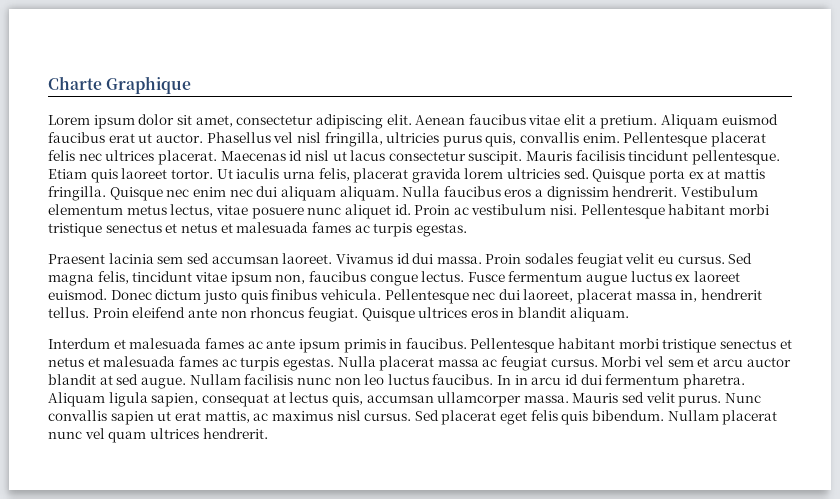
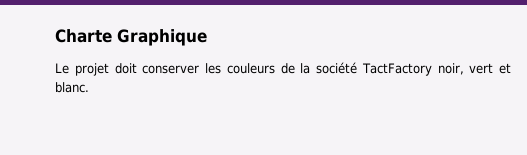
[48,114,778,129] [48,132,767,147] [48,150,781,165] [48,168,765,183] [48,186,759,201] [48,204,770,219] [48,222,467,237] [48,253,753,268] [48,271,741,286] [48,289,763,304] [48,307,629,322] [48,338,792,353] [48,356,791,371] [48,374,745,389] [48,392,762,407] [48,410,778,425] [48,428,268,443] Lorem ipsum dolor sit amet, consectetur adipiscing elit. Aenean faucibus vitae elit a pretium. Aliquam euismod faucibus erat ut auctor. Phasellus vel nisl fringilla, ultricies purus quis, convallis enim. Pellentesque placerat felis nec ultrices placerat. Maecenas id nisl ut lacus consectetur suscipit. Mauris facilisis tincidunt pellentesque. Etiam quis laoreet tortor. Ut iaculis urna felis, placerat gravida lorem ultricies sed. Quisque porta ex at mattis fringilla. Quisque nec enim nec dui aliquam aliquam. Nulla faucibus eros a dignissim hendrerit. Vestibulum elementum metus lectus, vitae posuere nunc aliquet id. Proin ac vestibulum nisi. Pellentesque habitant morbi tristique senectus et netus et malesuada fames ac turpis egestas. // Praesent lacinia sem sed accumsan laoreet. Vivamus id dui massa. Proin sodales feugiat velit eu cursus. Sed magna felis, tincidunt vitae ipsum non, faucibus congue lectus. Fusce fermentum augue luctus ex laoreet euismod. Donec dictum justo quis finibus vehicula. Pellentesque nec dui laoreet, placerat massa in, hendrerit tellus. Proin eleifend ante non rhoncus feugiat. Quisque ultrices eros in blandit aliquam. // Interdum et malesuada fames ac ante ipsum primis in faucibus. Pellentesque habitant morbi tristique senectus et netus et malesuada fames ac turpis egestas. Nulla placerat massa ac feugiat cursus. Morbi vel sem et arcu auctor blandit at sed augue. Nullam facilisis nunc non leo luctus faucibus. In in arcu id dui fermentum pharetra. Aliquam ligula sapien, consequat at lectus quis, accumsan ullamcorper massa. Mauris sed velit purus. Nunc convallis sapien ut erat mattis, ac maximus nisl cursus. Sed placerat eget felis quis bibendum. Nullam placerat nunc vel quam ultrices hendrerit. -> [55,62,512,76] [55,82,89,93] Le projet doit conserver les couleurs de la société TactFactory noir, vert et blanc.

